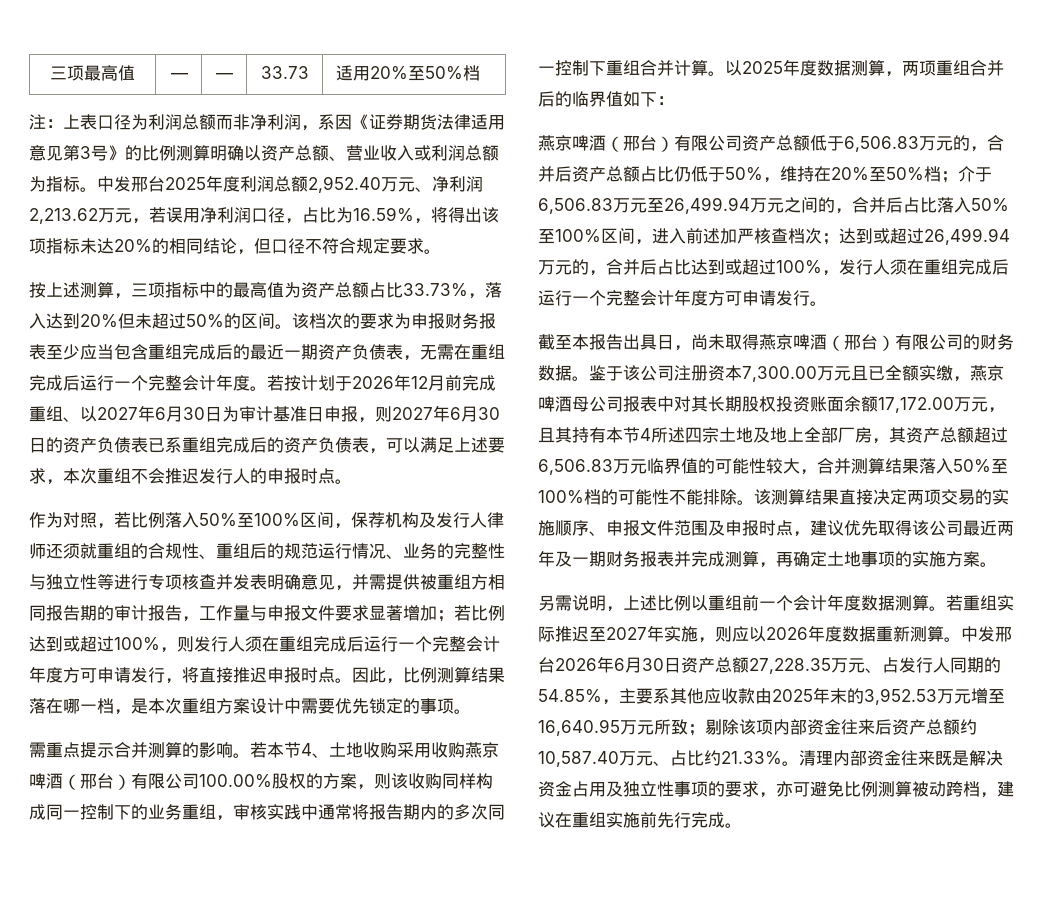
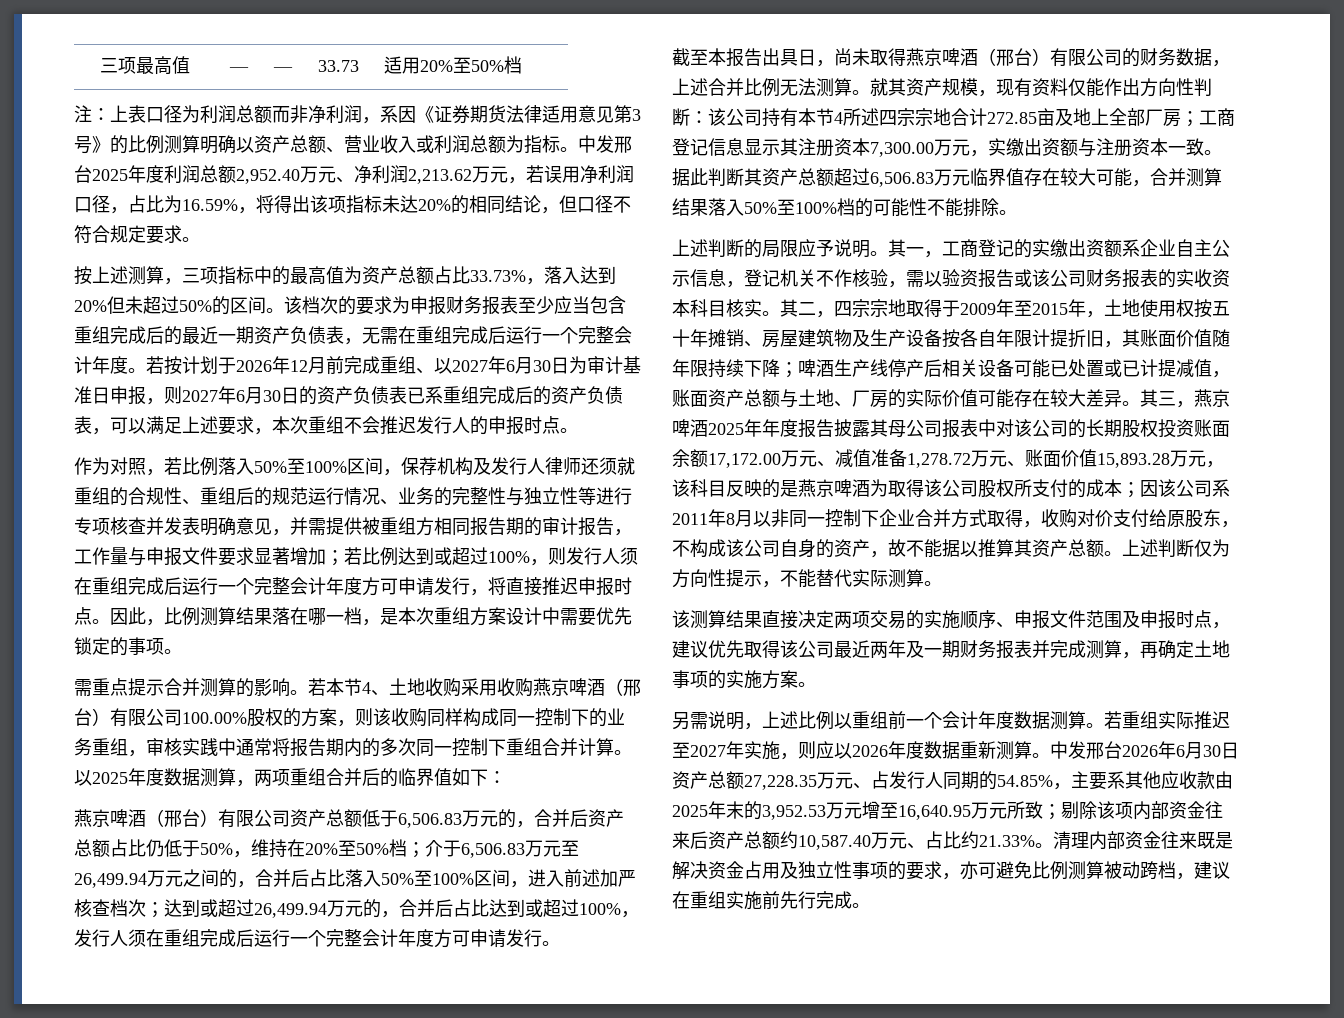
[572,365,1004,382] [538,396,1005,413] [538,427,572,443] 。鉴于该公司注册资本7,300.00万元且已全额实缴，燕京啤酒母公司报表中对其长期股权投资账面余额17,172.00万元，且其 -> [1212,60,1230,67] [672,78,1212,97] [672,108,762,126] ，上述合并比例无法测算。就其资产规模，现有资料仅能作出方向性判断：该公司
[719,427,889,444] 土地及地上全部厂房， -> [915,108,1235,127] [672,138,1222,157] [672,168,744,186] 宗地合计272.85亩及地上全部厂房；工商登记信息显示其注册资本7,300.00万元，实缴出资额与注册资本一致。据此判断
[698,458,800,474] 的可能性较大 -> [1024,168,1132,187] 存在较大可能
(754, 502) none -> [672,239,1230,258] [672,269,1230,288] [672,299,1230,318] [672,329,1230,348] [672,359,1230,378] [672,389,1230,408] [672,419,1230,438] [672,449,1224,468] [672,479,1230,498] [672,509,1239,528] [672,539,1230,558] [672,569,942,588] // 上述判断的局限应予说明。其一，工商登记的实缴出资额系企业自主公示信息，登记机关不作核验，需以验资报告或该公司财务报表的实收资本科目核实。其二，四宗宗地取得于2009年至2015年，土地使用权按五十年摊销、房屋建筑物及生产设备按各自年限计提折旧，其账面价值随年限持续下降；啤酒生产线停产后相关设备可能已处置或已计提减值，账面资产总额与土地、厂房的实际价值可能存在较大差异。其三，燕京啤酒2025年年度报告披露其母公司报表中对该公司的长期股权投资账面余额17,172.00万元、减值准备1,278.72万元、账面价值15,893.28万元，该科目反映的是燕京啤酒为取得该公司股权所支付的成本；因该公司系2011年8月以非同一控制下企业合并方式取得，收购对价支付给原股东，不构成该公司自身的资产，故不能据以推算其资产总额。上述判断仅为方向性提示，不能替代实际测算。 //

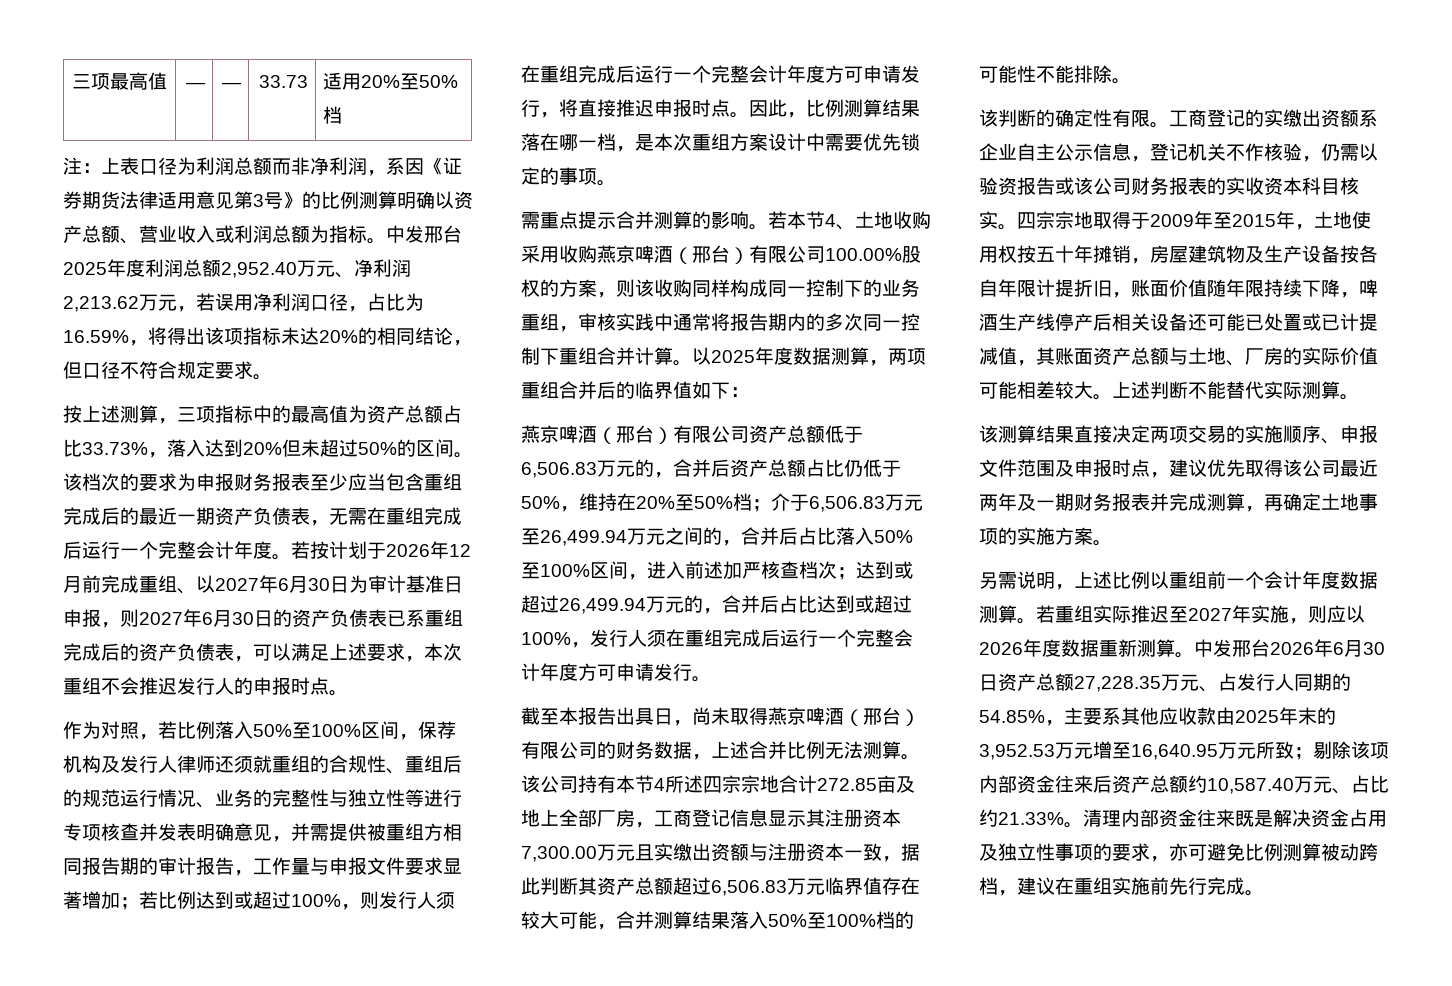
[870,78,1212,97] [672,108,708,126] 就其资产规模，现有资料仅能作出方向性判断： -> (920, 757) none
[1181,111,1199,127] ； -> [635,822,654,828] ，
[970,150,988,157] ， -> [635,844,654,861] 且
[1204,150,1222,155] 。 -> [882,856,901,862] ，
[672,239,942,258] 上述判断的局限应予说明。其一， -> [979,109,1169,128] 该判断的确定性有限。
(906, 284) none -> [1321,143,1340,161] 仍
[780,299,834,318] 其二， -> (1017, 227) none
[744,341,762,347] 、 -> [1131,258,1150,264] ，
[1122,329,1140,347] 其 -> (1131, 295) none
[780,362,798,378] ； -> [1340,292,1359,298] ，
(1014, 368) none -> [1188,314,1207,331] 还
(1230, 374) none -> [1036,347,1055,365] 其
[1014,389,1230,408] [672,419,1230,438] [672,449,1224,468] [672,479,1230,498] [672,509,1239,528] [672,539,1230,558] [672,569,780,588] 存在较大差异。其三，燕京啤酒2025年年度报告披露其母公司报表中对该公司的长期股权投资账面余额17,172.00万元、减值准备1,278.72万元、账面价值15,893.28万元，该科目反映的是燕京啤酒为取得该公司股权所支付的成本；因该公司系2011年8月以非同一控制下企业合并方式取得，收购对价支付给原股东，不构成该公司自身的资产，故不能据以推算其资产总额。上述判断仅为方向性提示， -> [1017,381,1188,400] 相差较大。上述判断

